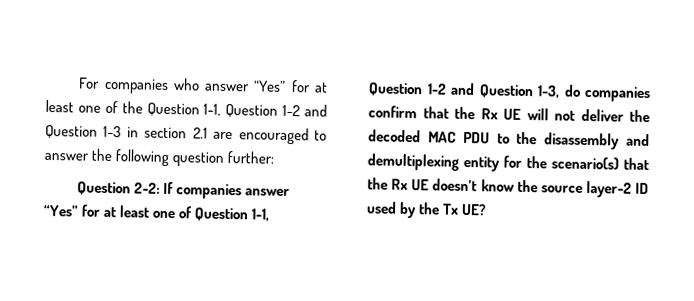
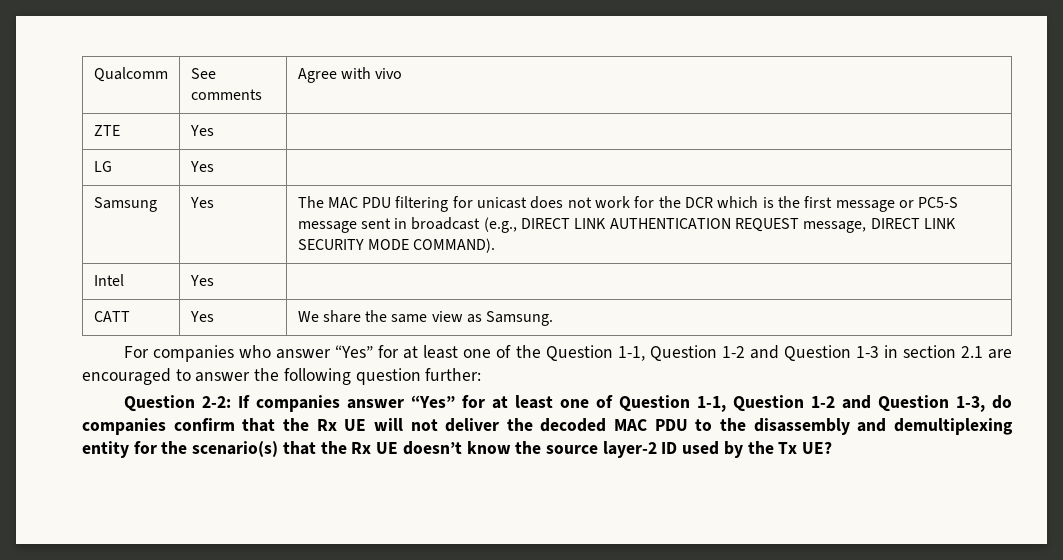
(79, 83) none -> [93,67,168,82] [190,68,216,79] [190,89,262,100] [297,67,403,83] [93,125,120,136] [189,125,214,136] [93,161,112,172] [189,161,214,172] [93,197,157,212] [189,197,214,208] [297,196,959,212] [297,217,957,233] [297,238,496,253] [93,274,124,286] [189,275,214,286] [93,311,130,322] [189,311,214,322] [297,310,554,326] Qualcomm | See comments | Agree with vivo // ZTE | Yes | // LG | Yes | // Samsung | Yes | The MAC PDU filtering for unicast does not work for the DCR which is the first message or PC5-S message sent in broadcast (e.g., DIRECT LINK AUTHENTICATION REQUEST message, DIRECT LINK SECURITY MODE COMMAND). // Intel | Yes | // CATT | Yes | We share the same view as Samsung. //

